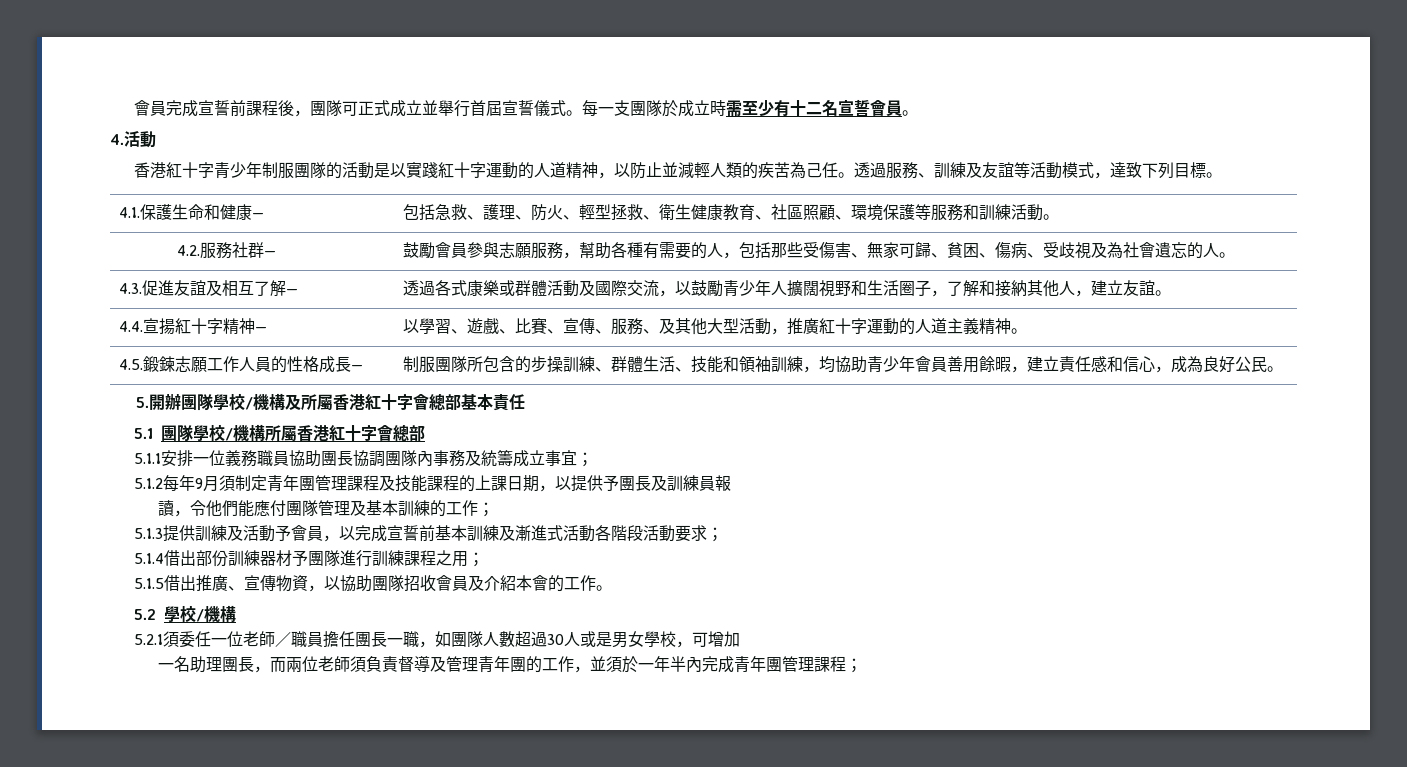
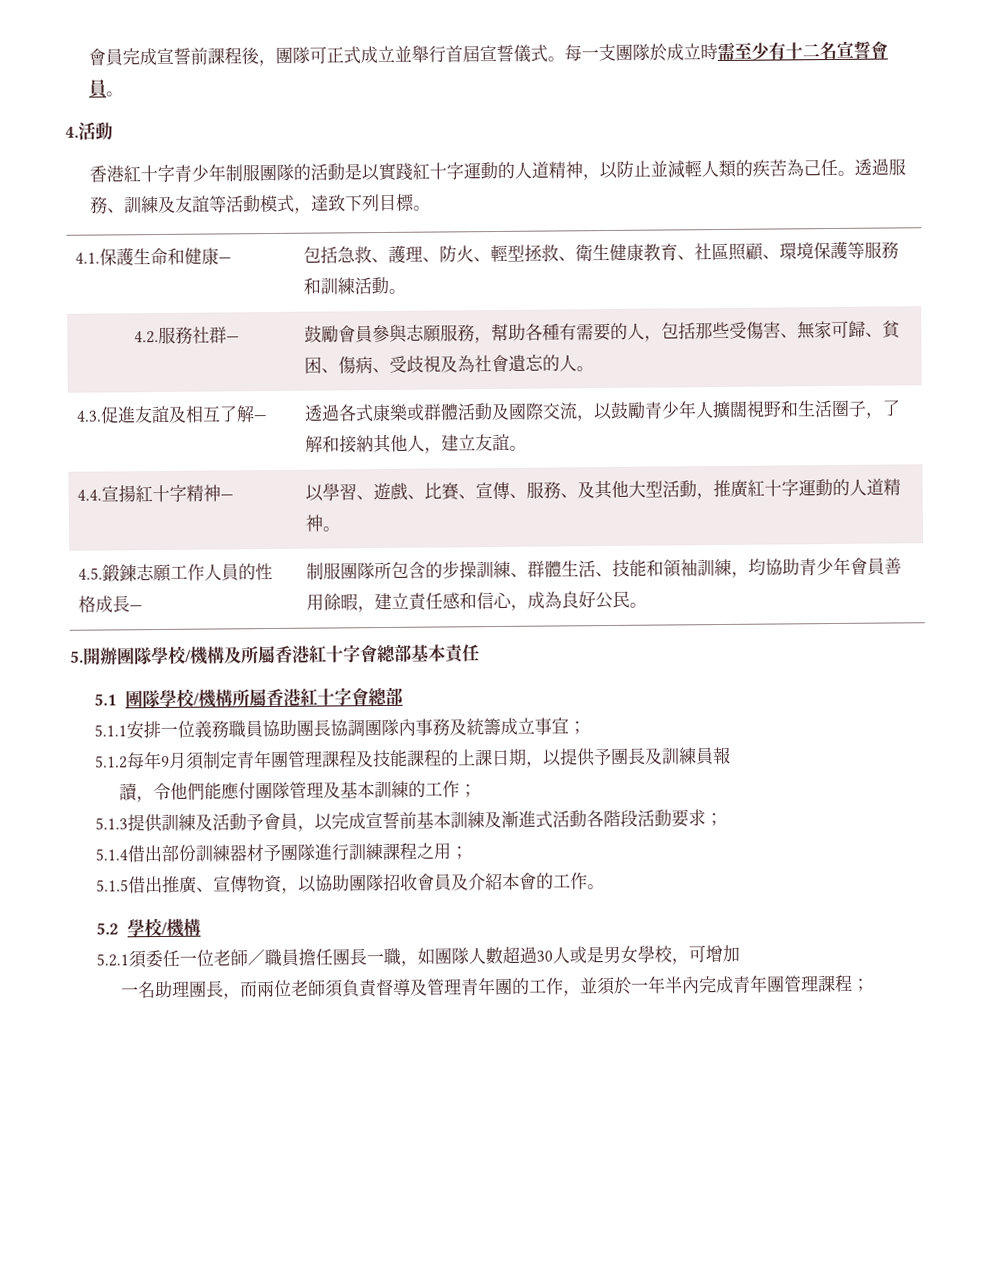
[947,318,980,334] 主義 -> (885, 487) none

